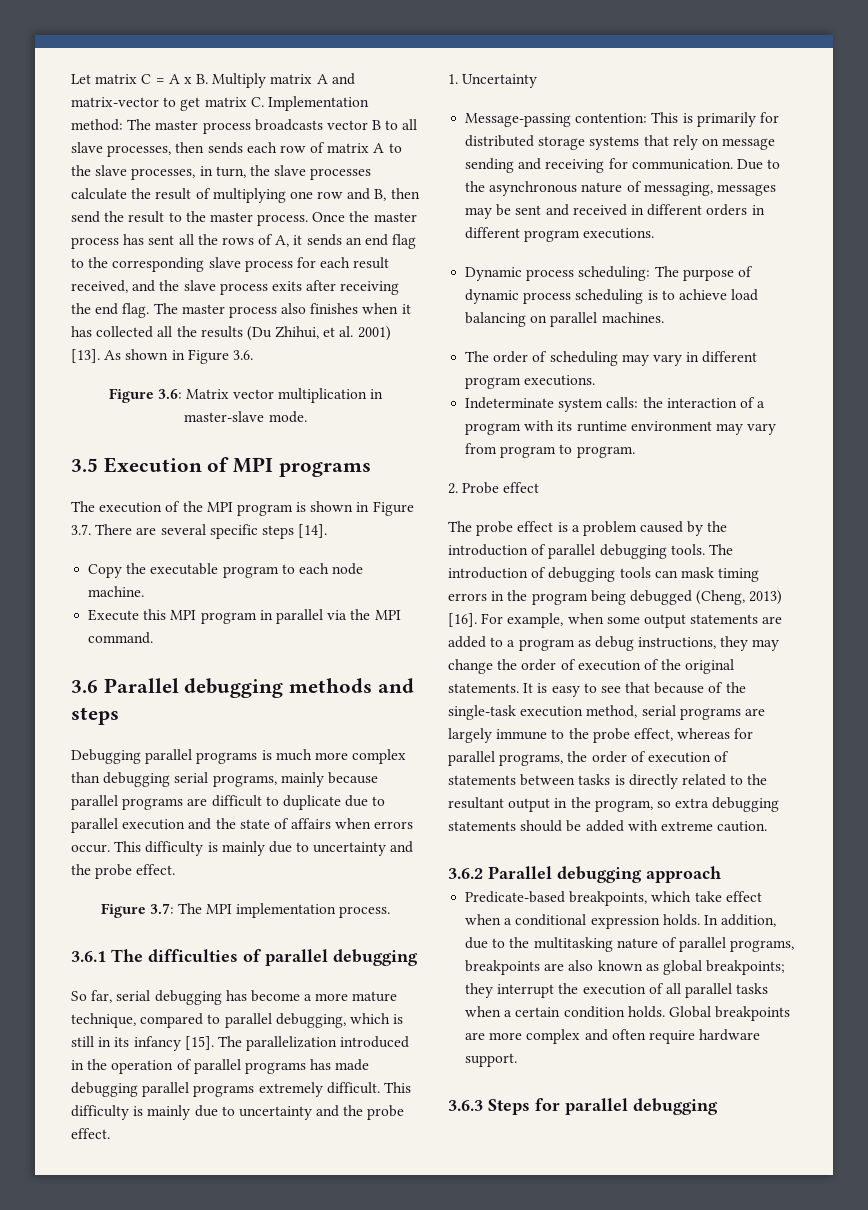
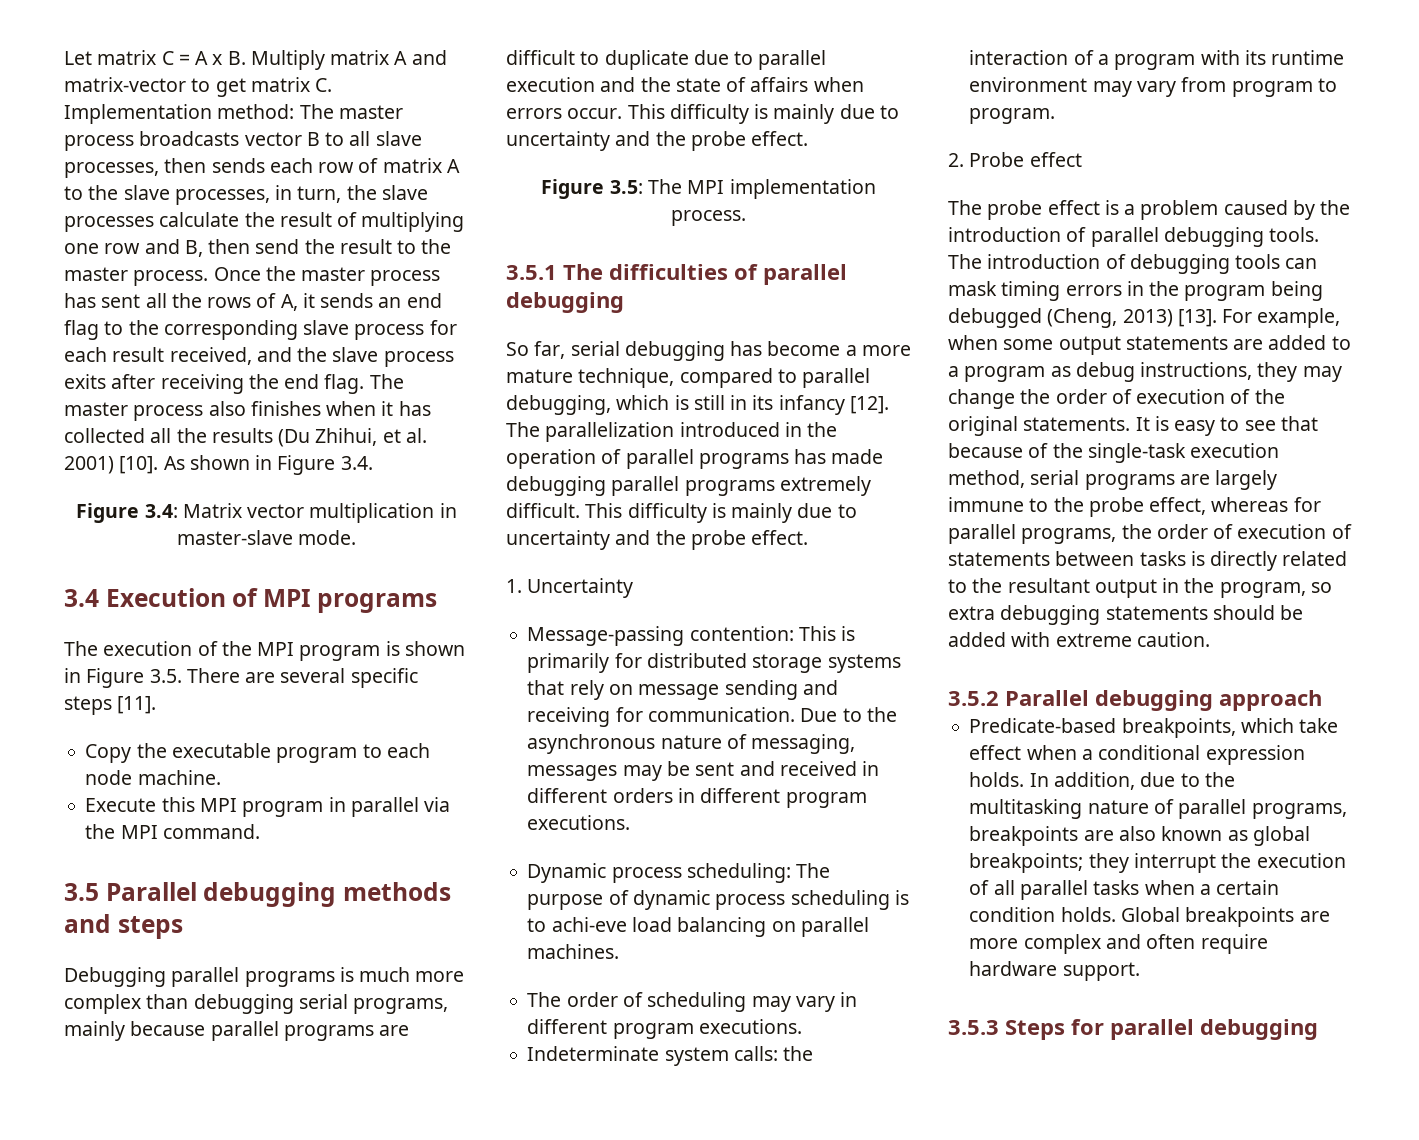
[71,349,100,363] [13]. -> [119,456,159,474] [10].
[232,350,253,360] [108,388,182,403] 3.6. // Figure 3.6: -> [340,456,373,470] [76,503,178,523] 3.4. // Figure 3.4:
[71,458,98,472] 3.5 -> [64,589,99,607] 3.4
[71,524,91,535] 3.7. -> [149,669,182,683] 3.5.
[298,524,328,538] [14]. -> [117,696,157,714] [11].
[71,680,98,693] 3.6 -> [64,883,99,901] 3.5
[149,903,174,914] 3.7: -> [609,180,643,194] 3.5:
[71,951,106,962] 3.6.1 -> [506,265,557,280] 3.5.1
[184,1036,214,1050] [15]. -> [849,396,889,414] [12].
[678,289,727,300] achieve -> [551,917,627,932] achi-eve
[448,613,477,627] [16]. -> [1177,309,1217,327] [13].
[448,868,483,879] 3.6.2 -> [948,691,999,706] 3.5.2
[448,1100,483,1111] 3.6.3 -> [948,1020,999,1035] 3.5.3

